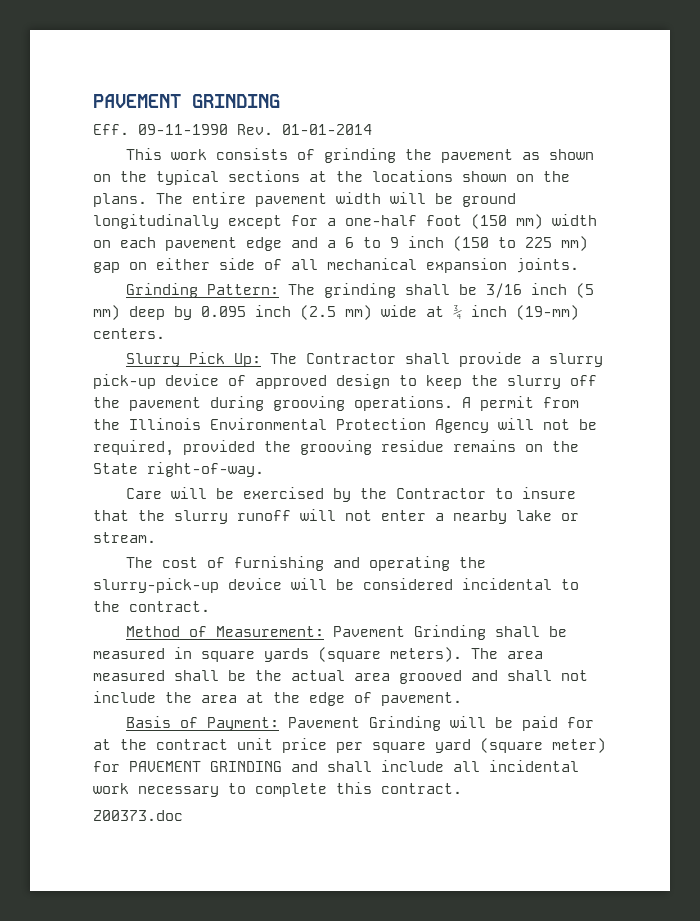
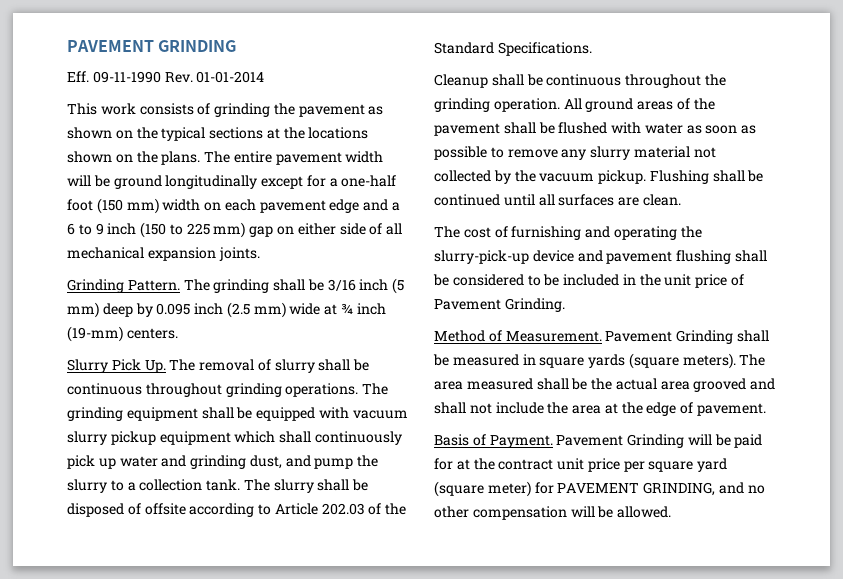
[207,284,280,295] Pattern: -> [127,280,180,291] Pattern.
[234,352,604,367] [93,374,597,389] [93,396,579,411] [93,418,597,433] [93,440,579,456] [93,462,264,477] [126,487,577,502] [93,509,579,524] [93,532,156,543] Up: The Contractor shall provide a slurry pick-up device of approved design to keep the slurry off the pavement during grooving operations. A permit from the Illinois Environmental Protection Agency will not be required, provided the grooving residue remains on the State right-of-way. // Care will be exercised by the Contractor to insure that the slurry runoff will not enter a nearby lake or stream. -> [144,359,370,373] [67,383,389,397] [67,407,408,421] [67,431,402,445] [67,455,379,469] [67,479,369,493] [67,503,407,517] [434,42,592,56] [434,74,726,88] [434,98,715,112] [434,122,757,136] [434,146,716,160] [434,170,764,184] [434,194,681,206] Up. The removal of slurry shall be continuous throughout grinding operations. The grinding equipment shall be equipped with vacuum slurry pickup equipment which shall continuously pick up water and grinding dust, and pump the slurry to a collection tank. The slurry shall be disposed of offsite according to Article 202.03 of the Standard Specifications. // Cleanup shall be continuous throughout the grinding operation. All ground areas of the pavement shall be flushed with water as soon as possible to remove any slurry material not collected by the vacuum pickup. Flushing shall be continued until all surfaces are clean.
[291,578,579,590] [93,601,210,612] will be considered incidental to the contract. -> [577,250,767,264] [433,274,745,288] [434,298,565,312] and pavement flushing shall be considered to be included in the unit price of Pavement Grinding.
[216,626,325,637] Measurement: -> [505,331,602,342] Measurement.
[207,717,280,731] Payment: -> [489,435,553,448] Payment.
[210,760,579,772] [93,782,462,797] [93,810,183,821] GRINDING and shall include all incidental work necessary to complete this contract. // Z00373.doc -> [643,482,765,496] [434,506,672,520] GRINDING, and no other compensation will be allowed.

